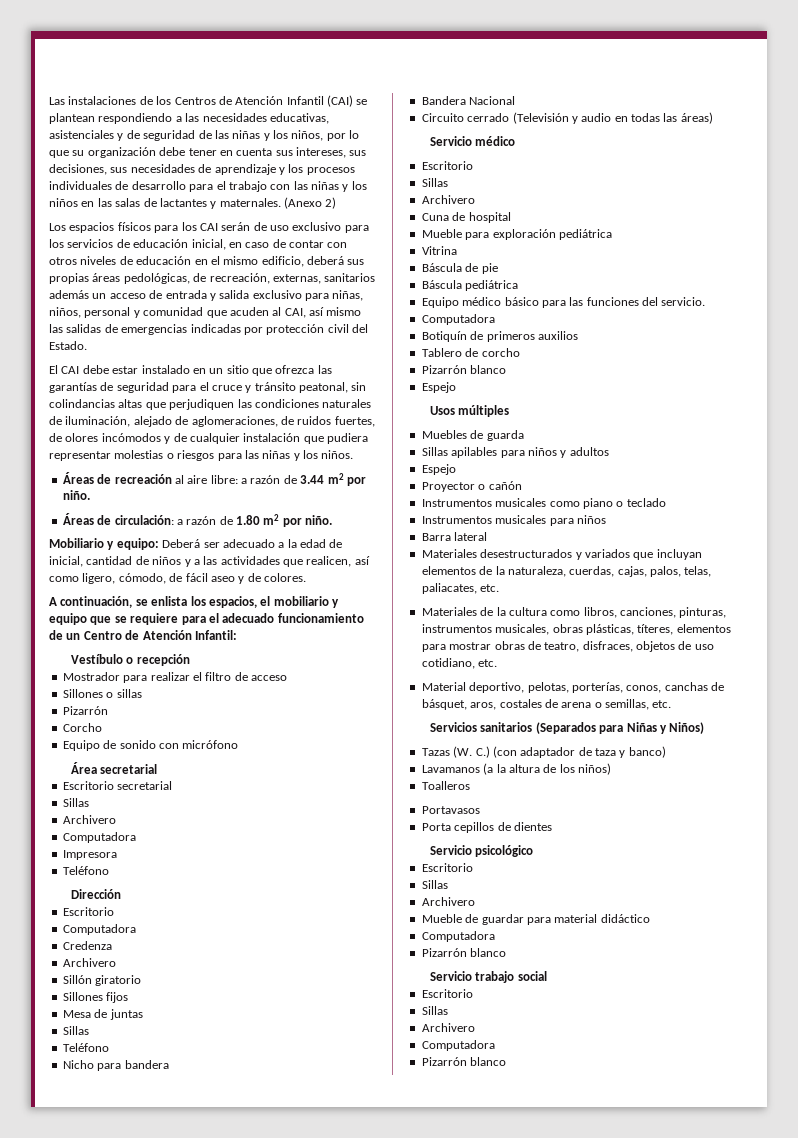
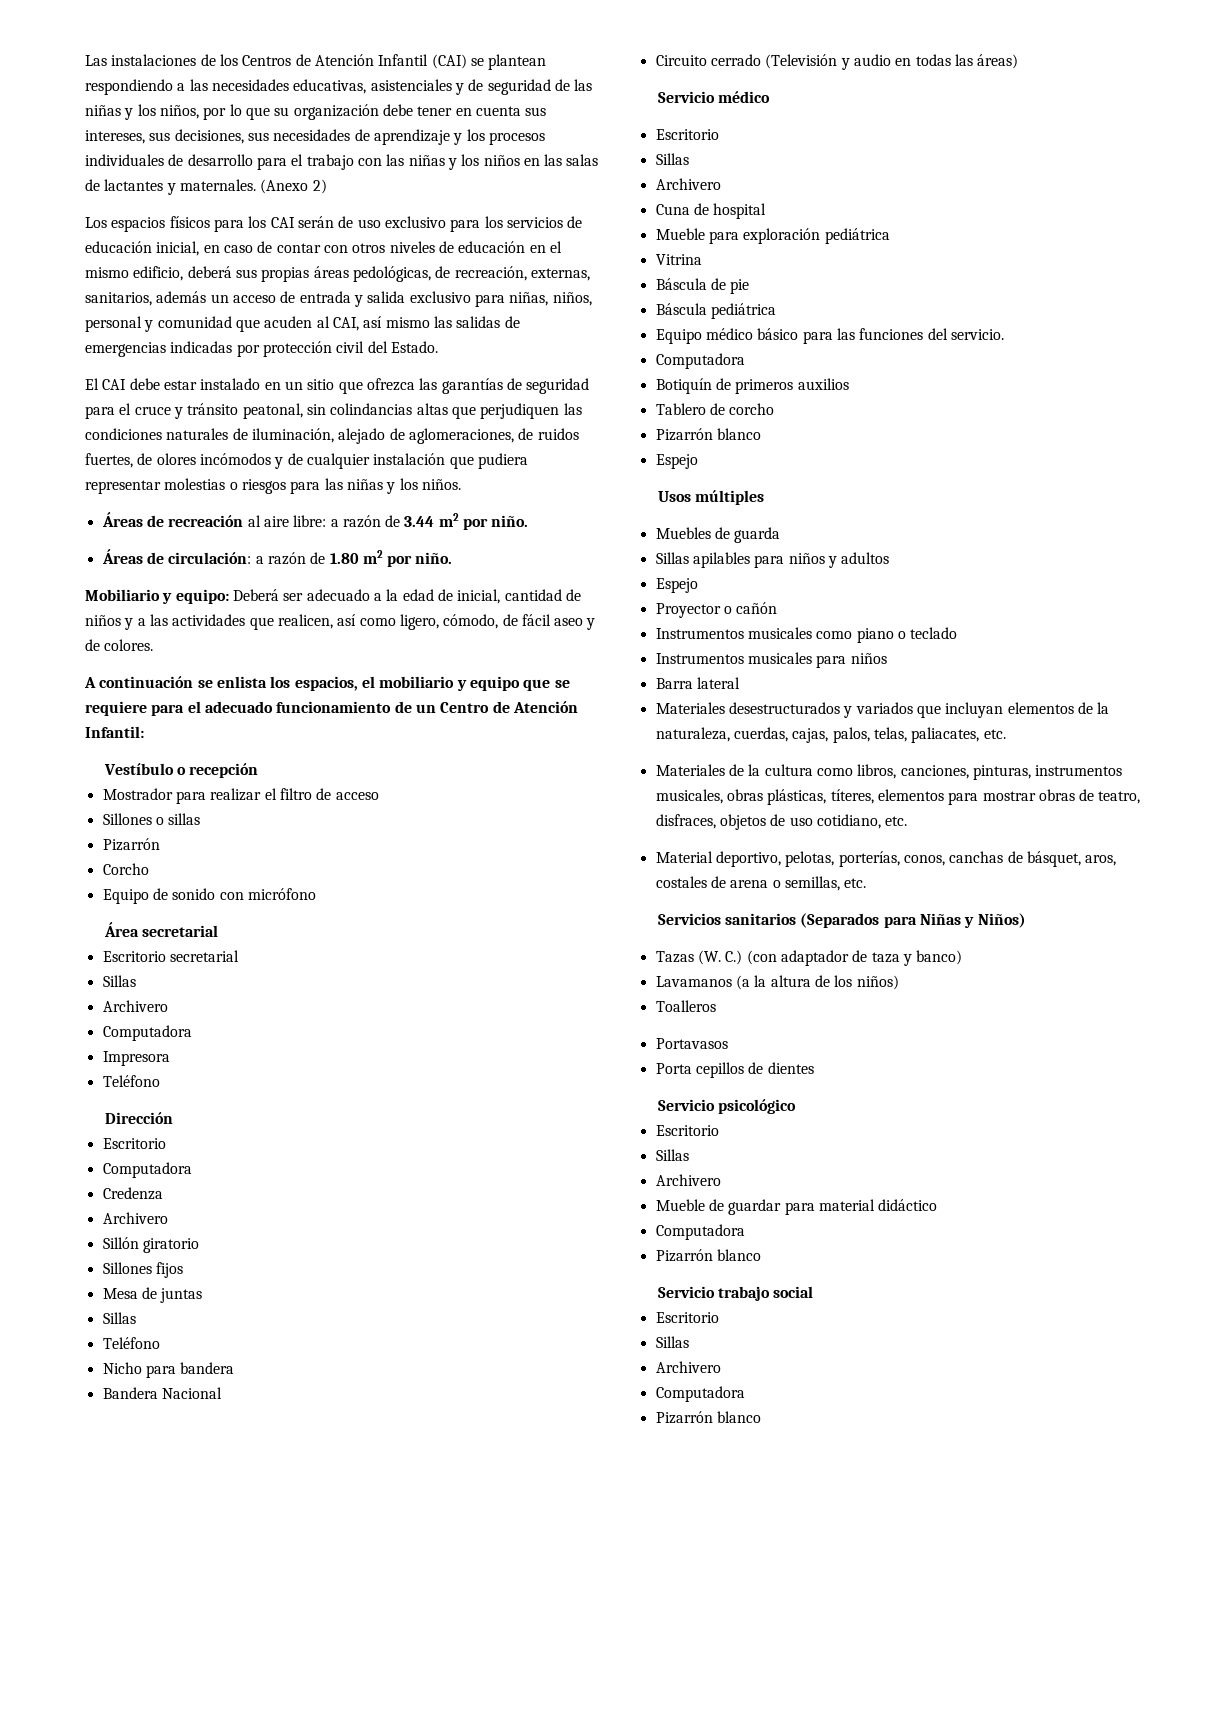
[324,273,376,282] sanitarios -> [85,292,152,306] sanitarios,
[60,596,133,608] continuación, -> [99,676,194,688] continuación

